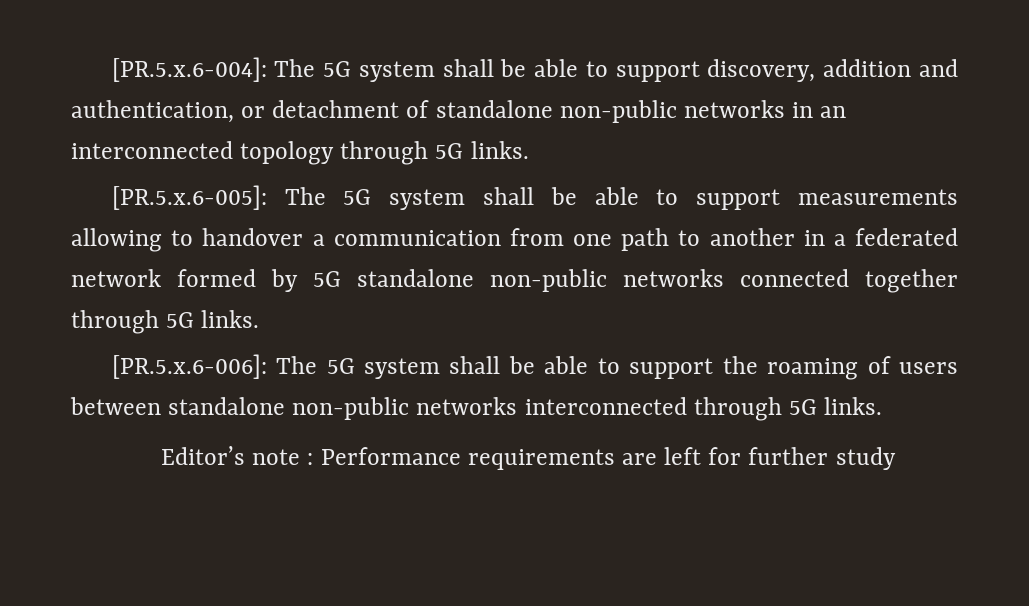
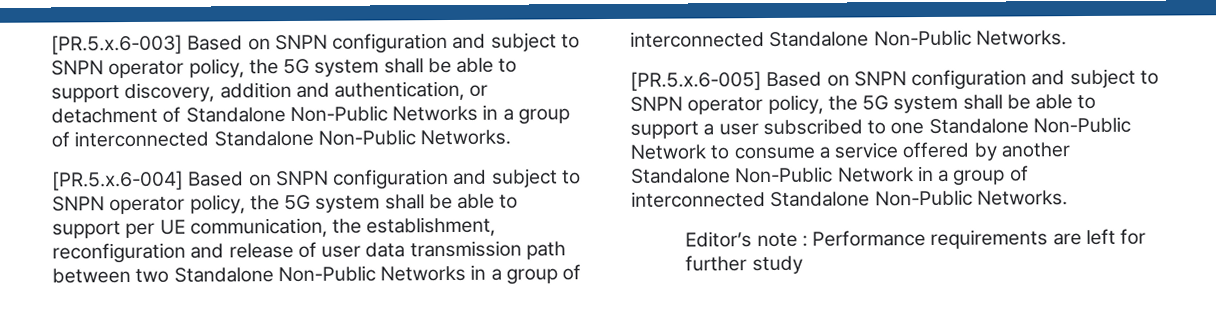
[111,57,316,82] [PR.5.x.6-004]: The -> [51,32,580,55] [51,58,279,79] [PR.5.x.6-003] Based on SNPN configuration and subject to SNPN operator policy, the
[435,100,847,123] [71,141,529,165] [111,185,958,210] [71,228,958,252] [71,269,958,293] [71,310,260,334] [111,354,958,380] [70,397,883,421] standalone non-public networks in an interconnected topology through 5G links. // [PR.5.x.6-005]: The 5G system shall be able to support measurements allowing to handover a communication from one path to another in a federated network formed by 5G standalone non-public networks connected together through 5G links. // [PR.5.x.6-006]: The 5G system shall be able to support the roaming of users between standalone non-public networks interconnected through 5G links. -> [185,104,570,125] [51,129,512,148] [52,168,581,191] [52,193,519,215] [52,216,497,239] [52,240,566,264] [52,264,582,285] [630,29,1067,48] [630,68,1159,91] [630,94,1097,115] [630,116,1131,139] [630,141,1070,161] [631,165,1029,186] [631,189,1068,208] Standalone Non-Public Networks in a group of interconnected Standalone Non-Public Networks. // [PR.5.x.6-004] Based on SNPN configuration and subject to SNPN operator policy, the 5G system shall be able to support per UE communication, the establishment, reconfiguration and release of user data transmission path between two Standalone Non-Public Networks in a group of interconnected Standalone Non-Public Networks. // [PR.5.x.6-005] Based on SNPN configuration and subject to SNPN operator policy, the 5G system shall be able to support a user subscribed to one Standalone Non-Public Network to consume a service offered by another Standalone Non-Public Network in a group of interconnected Standalone Non-Public Networks.

